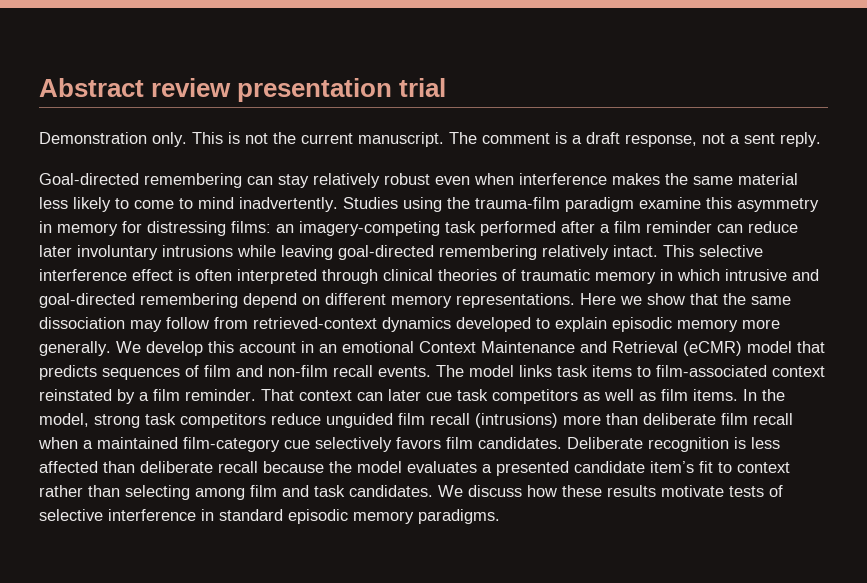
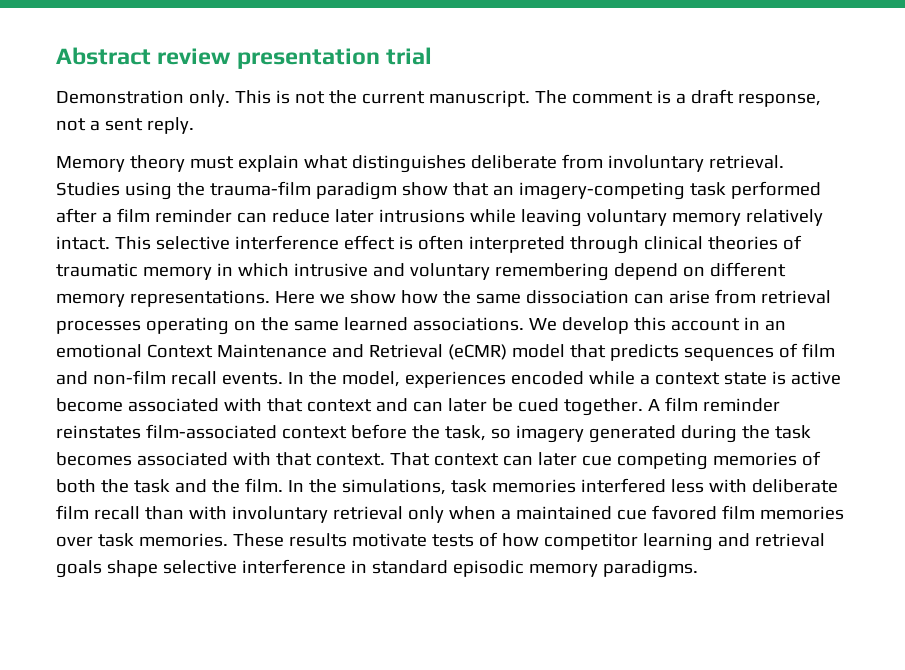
[39,173,798,188] [39,197,338,212] Goal-directed remembering can stay relatively robust even when interference makes the same material less likely to come to mind inadvertently. -> [56,154,784,173] Memory theory must explain what distinguishes deliberate from involuntary retrieval.
[639,197,819,212] [39,221,271,236] examine this asymmetry in memory for distressing films: -> [401,182,489,196] show that
[77,245,158,260] involuntary -> (374, 216) none
[338,245,537,260] goal-directed remembering -> [586,209,741,226] voluntary memory
[39,293,135,308] goal-directed -> [409,263,490,280] voluntary
[690,293,718,305] that -> [400,290,438,304] how
[130,317,780,332] [39,341,111,356] may follow from retrieved-context dynamics developed to explain episodic memory more generally. -> [633,289,831,304] [56,317,524,335] can arise from retrieval processes operating on the same learned associations.
[436,365,825,377] [39,389,256,404] The model links task items to film-associated context reinstated by a film reminder. -> [287,371,841,388] [56,397,780,416] [56,424,811,443] [56,452,385,466] In the model, experiences encoded while a context state is active become associated with that context and can later be cued together. A film reminder reinstates film-associated context before the task, so imagery generated during the task becomes associated with that context.
[457,389,785,404] [39,413,793,428] [38,437,780,452] [39,461,790,476] [39,485,783,500] task competitors as well as film items. In the model, strong task competitors reduce unguided film recall (intrusions) more than deliberate film recall when a maintained film-category cue selectively favors film candidates. Deliberate recognition is less affected than deliberate recall because the model evaluates a presented candidate item’s fit to context rather than selecting among film and task candidates. We discuss how these results motivate tests of -> [616,451,821,470] [56,478,838,495] [56,505,844,523] [56,532,825,551] [56,560,158,578] competing memories of both the task and the film. In the simulations, task memories interfered less with deliberate film recall than with involuntary retrieval only when a maintained cue favored film memories over task memories. These results motivate tests of how competitor learning and retrieval goals shape

